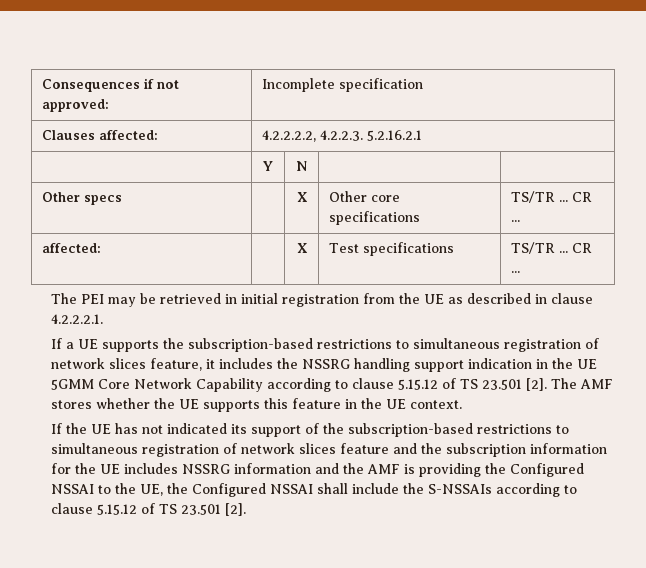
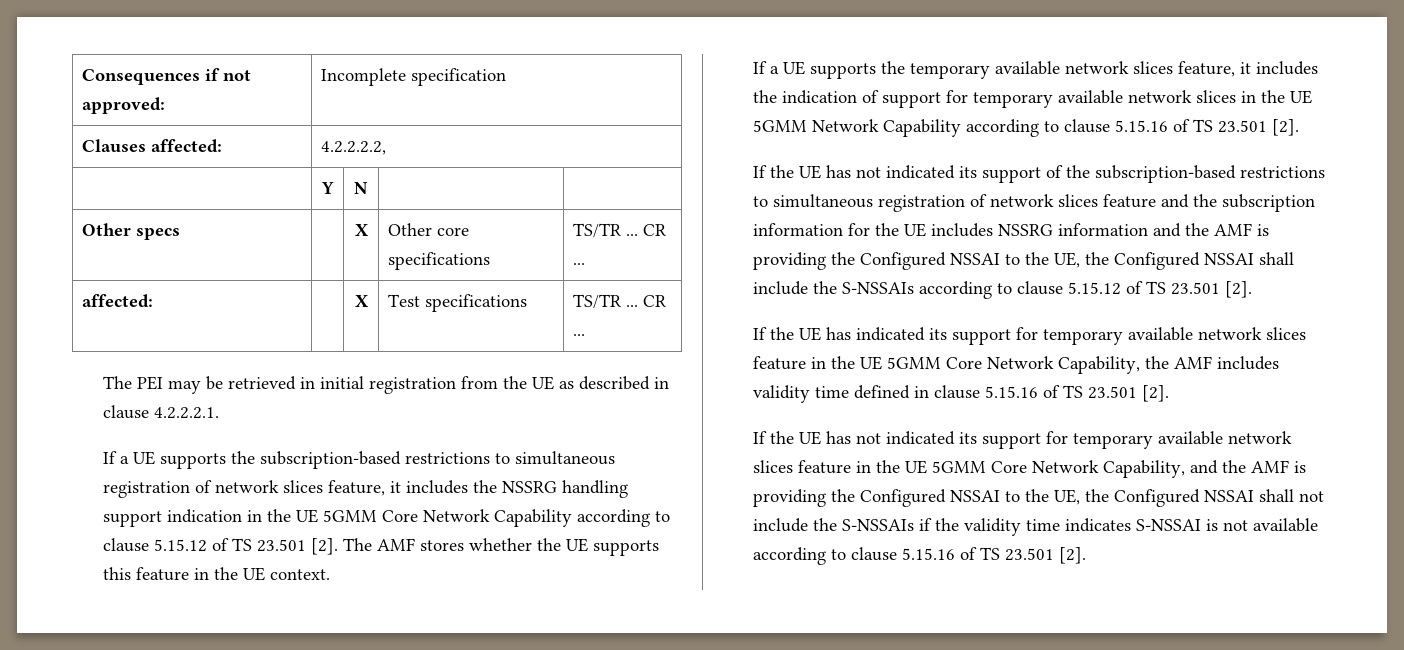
[320,130,423,141] 4.2.2.3. 5.2.16.2.1 -> (386, 148) none
(463, 404) none -> [752,61,1318,79] [752,90,1312,108] [752,119,1299,137] // If a UE supports the temporary available network slices feature, it includes the indication of support for temporary available network slices in the UE 5GMM Network Capability according to clause 5.15.16 of TS 23.501 [2].
(247, 509) none -> [752,327,1306,345] [752,356,1279,374] [752,385,1169,403] [752,431,1292,449] [752,460,1306,478] [752,489,1324,507] [752,518,1318,536] [752,547,1086,565] // If the UE has indicated its support for temporary available network slices feature in the UE 5GMM Core Network Capability, the AMF includes validity time defined in clause 5.15.16 of TS 23.501 [2]. // If the UE has not indicated its support for temporary available network slices feature in the UE 5GMM Core Network Capability, and the AMF is providing the Configured NSSAI to the UE, the Configured NSSAI shall not include the S-NSSAIs if the validity time indicates S-NSSAI is not available according to clause 5.15.16 of TS 23.501 [2].

